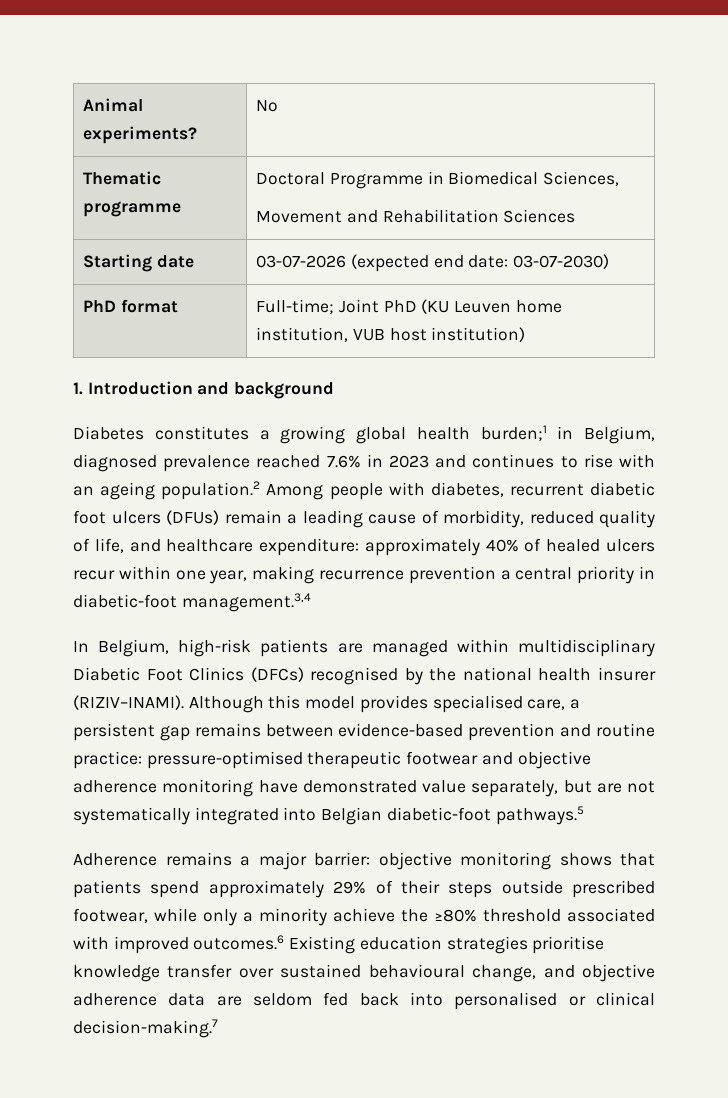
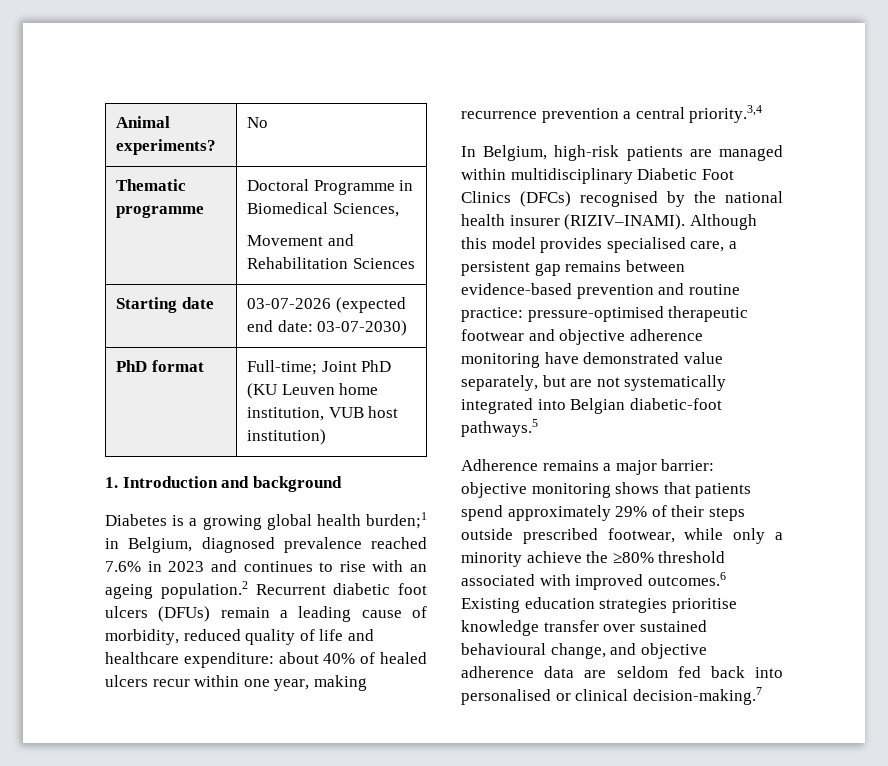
[154,426,249,440] constitutes -> [172,515,185,526] is
[266,482,584,500] Among people with diabetes, recurrent -> [255,584,326,595] Recurrent
[94,538,124,553] life, -> [319,629,344,641] life
[364,538,480,556] approximately -> [278,652,319,664] about
[577,566,655,584] [73,593,311,612] priority in diabetic-foot management.3,4 -> [689,105,763,123] priority.3,4

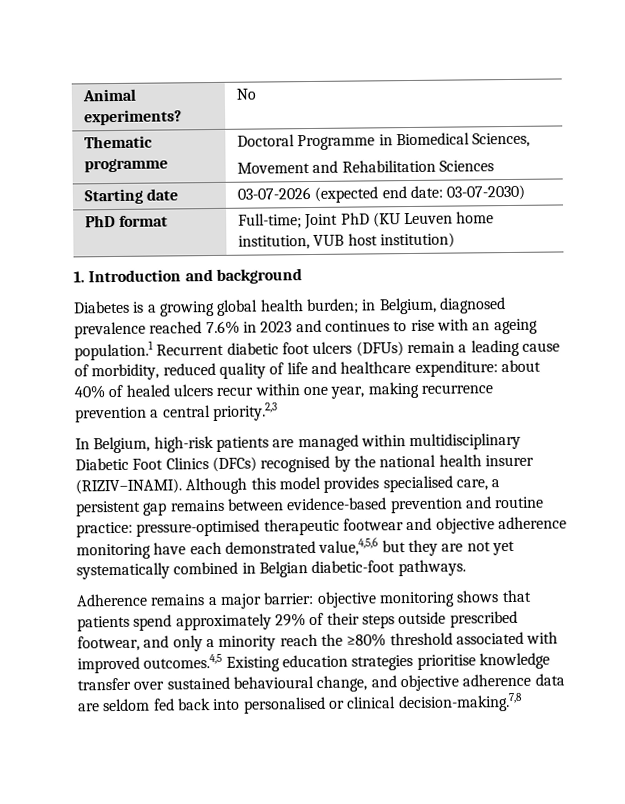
[365,512,427,529] burden;1 -> [305,298,359,315] burden;
[160,581,248,599] population.2 -> [74,340,154,361] population.1
[689,105,763,123] priority.3,4 -> [212,402,278,422] priority.2,3
[583,352,723,364] [461,375,727,391] [461,398,566,414] demonstrated value separately, but are not systematically integrated into -> [189,537,515,557] [76,561,256,580] each demonstrated value,4,5,6 but they are not yet systematically combined in
[461,419,538,437] pathways.5 -> [397,559,466,577] pathways.
[684,528,724,540] while -> [143,635,170,648] and
[526,551,582,563] achieve -> [279,633,318,647] reach
[647,572,726,586] outcomes.6 -> [143,653,223,669] outcomes.4,5
[632,687,762,705] decision-making.7 -> [397,692,523,713] decision-making.7,8

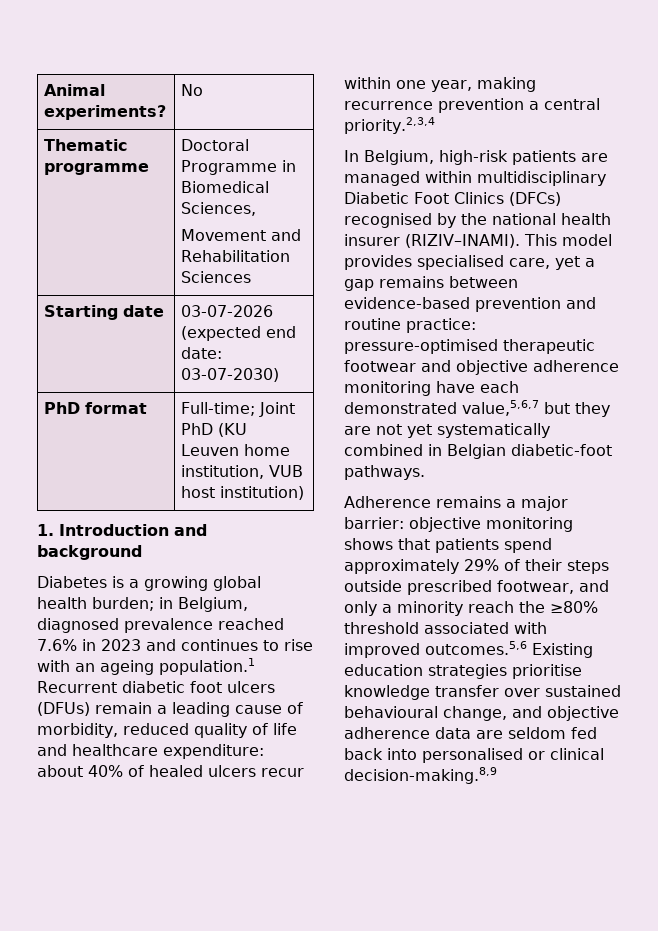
[212,402,278,422] priority.2,3 -> [344,117,435,134] priority.2,3,4
[185,477,276,495] Although this -> [524,234,557,246] This
[491,479,501,488] [75,500,141,517] a persistent -> [555,256,595,270] yet a
[318,537,379,556] value,4,5,6 -> [462,400,539,416] value,5,6,7
[143,653,223,669] outcomes.4,5 -> [425,641,527,655] outcomes.5,6
[397,692,523,713] decision-making.7,8 -> [344,767,497,784] decision-making.8,9

